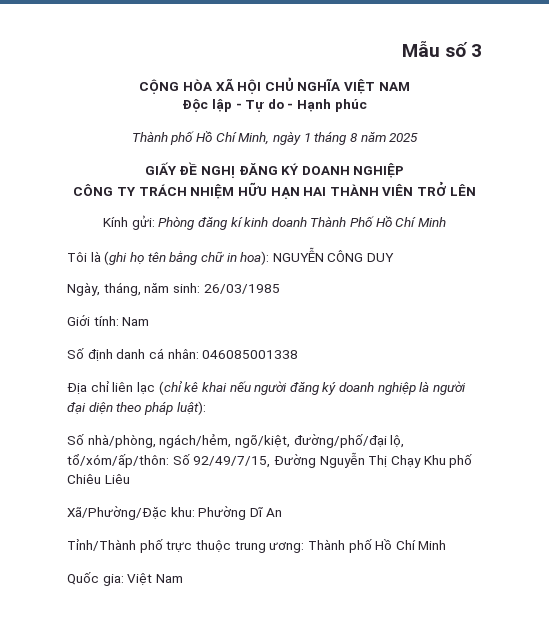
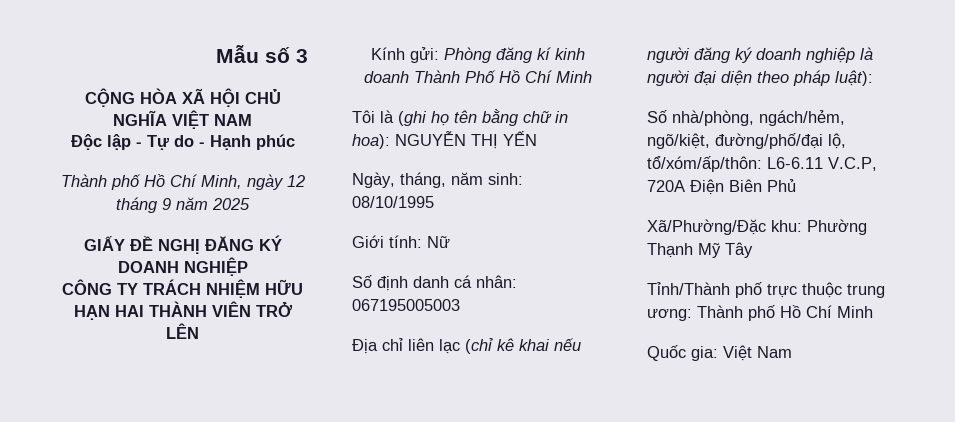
[303,131,358,145] 1 tháng 8 -> [286,175,305,187] [116,197,171,213] 12 tháng 9
[327,250,395,262] CÔNG DUY -> [471,131,537,149] THỊ YẾN
[203,284,280,294] 26/03/1985 -> [352,196,434,208] 08/10/1995
[122,317,150,326] Nam -> [427,236,450,248] Nữ
[202,350,299,359] 046085001338 -> [352,299,460,311] 067195005003
[172,452,473,468] [67,474,130,484] Số 92/49/7/15, Đường Nguyễn Thị Chạy Khu phố Chiêu Liêu -> [767,157,877,171] [647,179,796,195] L6-6.11 V.C.P, 720A Điện Biên Phủ
[249,507,282,517] Dĩ An -> [647,242,753,258] Thạnh Mỹ Tây

